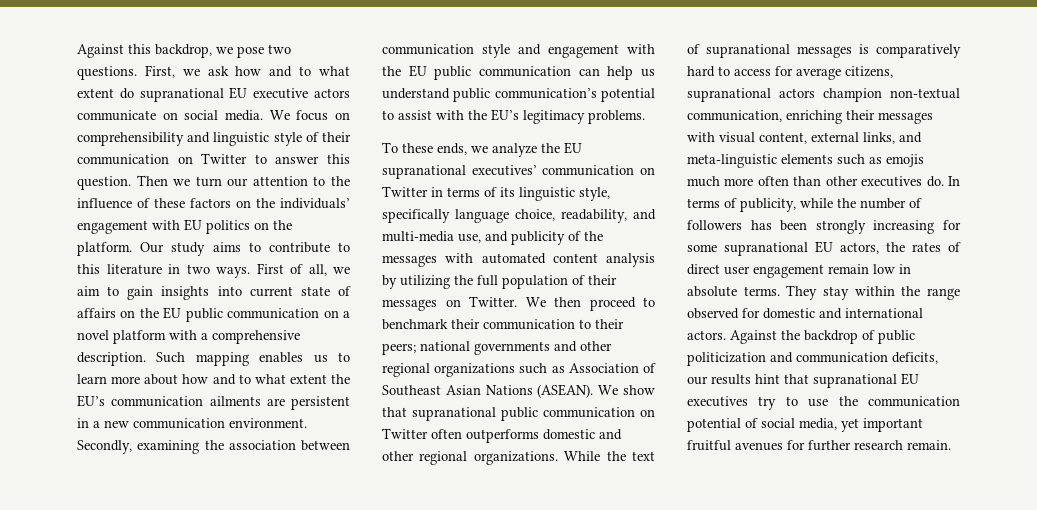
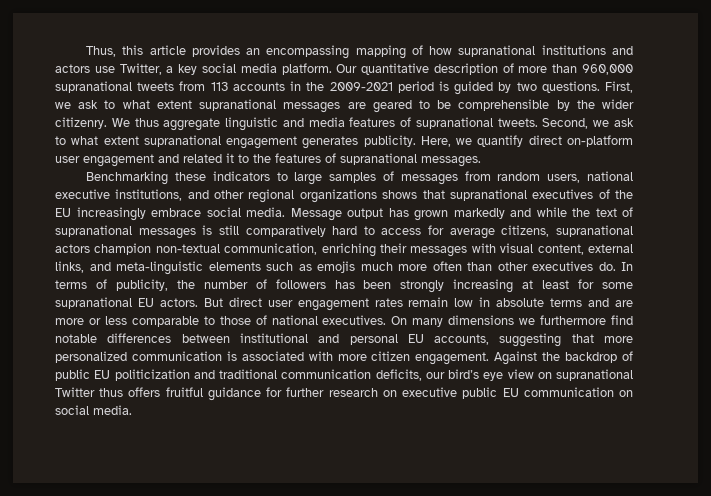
[77,44,264,58] Against this backdrop, we pose -> [86,45,633,59] [55,63,633,75] [55,81,512,95] Thus, this article provides an encompassing mapping of how supranational institutions and actors use Twitter, a key social media platform. Our quantitative description of more than 960,000 supranational tweets from 113 accounts in the 2009-2021 period is guided by
[235,66,350,77] [77,87,350,102] [77,110,350,121] [77,132,351,146] [77,153,350,165] [77,175,351,190] [77,198,350,209] [77,219,292,234] [77,242,350,256] [77,263,350,278] [77,286,351,300] [77,307,350,322] [77,330,300,344] [77,352,350,366] [77,374,350,385] [77,395,350,410] [77,418,307,429] [77,440,350,454] [382,44,655,58] [382,65,655,80] [382,88,655,102] [382,109,645,124] [382,142,582,157] [382,165,655,179] [382,186,610,201] [382,209,656,223] [382,231,603,245] [382,253,655,267] [382,275,617,289] [382,296,655,311] [382,319,624,330] [382,341,612,355] [382,363,656,377] [382,384,655,398] [382,407,655,421] [382,428,622,443] [382,451,601,465] how and to what extent do supranational EU executive actors communicate on social media. We focus on comprehensibility and linguistic style of their communication on Twitter to answer this question. Then we turn our attention to the influence of these factors on the individuals’ engagement with EU politics on the platform. Our study aims to contribute to this literature in two ways. First of all, we aim to gain insights into current state of affairs on the EU public communication on a novel platform with a comprehensive description. Such mapping enables us to learn more about how and to what extent the EU’s communication ailments are persistent in a new communication environment. Secondly, examining the association between communication style and engagement with the EU public communication can help us understand public communication’s potential to assist with the EU’s legitimacy problems. // To these ends, we analyze the EU supranational executives’ communication on Twitter in terms of its linguistic style, specifically language choice, readability, and multi-media use, and publicity of the messages with automated content analysis by utilizing the full population of their messages on Twitter. We then proceed to benchmark their communication to their peers; national governments and other regional organizations such as Association of Southeast Asian Nations (ASEAN). We show that supranational public communication on Twitter often outperforms domestic and other regional organizations. While -> [104,99,634,113] [55,117,634,131] [55,135,633,149] [55,153,481,167] [86,171,633,185] [55,189,634,203] [55,207,567,221] to what extent supranational messages are geared to be comprehensible by the wider citizenry. We thus aggregate linguistic and media features of supranational tweets. Second, we ask to what extent supranational engagement generates publicity. Here, we quantify direct on-platform user engagement and related it to the features of supranational messages. // Benchmarking these indicators to large samples of messages from random users, national executive institutions, and other regional organizations shows that supranational executives of the EU increasingly embrace social media. Message output has grown markedly and while
(869, 49) none -> [218,225,239,235] still
[800,198,833,208] while -> (168, 285) none
(935, 227) none -> [522,280,570,289] at least
[840,242,961,254] actors, the rates of -> [159,298,223,307] actors. But
(824, 271) none -> [374,298,403,307] rates
[743,285,960,300] [687,308,923,319] [687,330,726,340] terms. They stay within the range observed for domestic and international actors. -> [550,298,634,307] [55,315,634,327] [55,333,633,347] [55,351,490,365] terms and are more or less comparable to those of national executives. On many dimensions we furthermore find notable differences between institutional and personal EU accounts, suggesting that more personalized communication is associated with more citizen engagement.
(915, 337) none -> [94,370,111,379] EU
(793, 357) none -> [219,369,277,379] traditional
[711,373,919,388] [687,396,960,410] [687,418,923,432] [687,440,951,451] results hint that supranational EU executives try to use the communication potential of social media, yet important fruitful avenues for further research remain. -> [448,369,633,381] [55,387,633,401] [55,405,132,415] bird’s eye view on supranational Twitter thus offers fruitful guidance for further research on executive public EU communication on social media.

